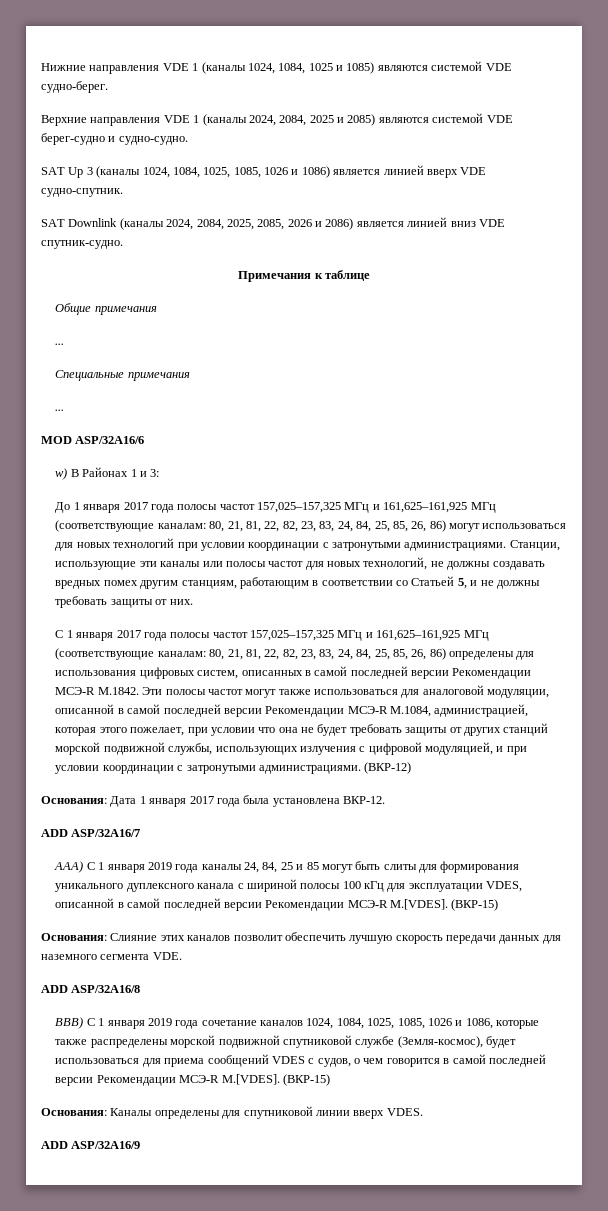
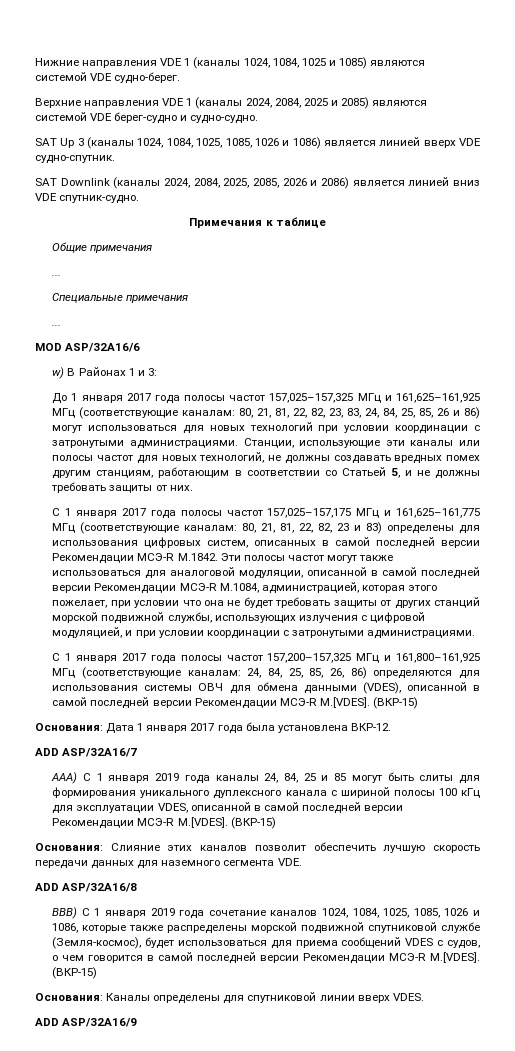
[411,521,427,532] 26, -> [437,408,461,416] 26 и
[250,630,489,641] [55,648,446,660] 157,025–157,325 МГц и 161,625–161,925 МГц (соответствующие каналам: 80, 21, 81, 22, 82, 23, 83, 24, 84, 25, 85, 26, 86) -> [267,508,480,518] [52,522,383,534] 157,025–157,175 МГц и 161,625–161,775 МГц (соответствующие каналам: 80, 21, 81, 22, 82, 23 и 83)
[364,762,412,774] (ВКР-12) -> [52,653,480,664] [52,667,480,679] [52,682,480,694] [52,697,418,709] // C 1 января 2017 года полосы частот 157,200–157,325 МГц и 161,800–161,925 МГц (соответствующие каналам: 24, 84, 25, 85, 26, 86) определяются для использования системы ОВЧ для обмена данными (VDES), описанной в самой последней версии Рекомендации МСЭ-R M.[VDES]. (ВКР-15)

